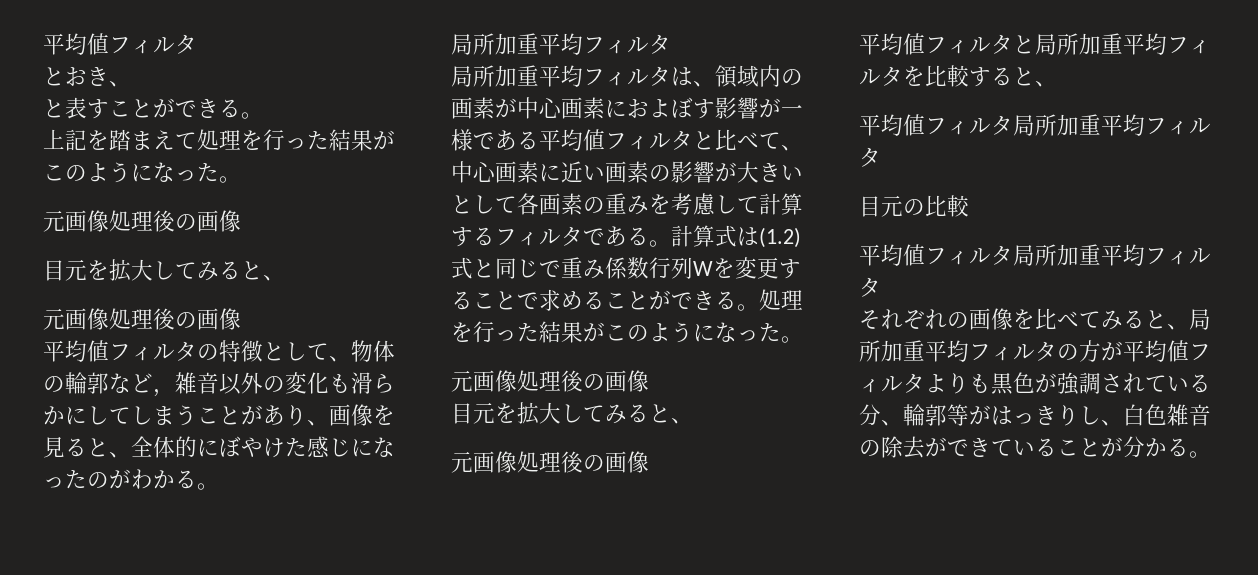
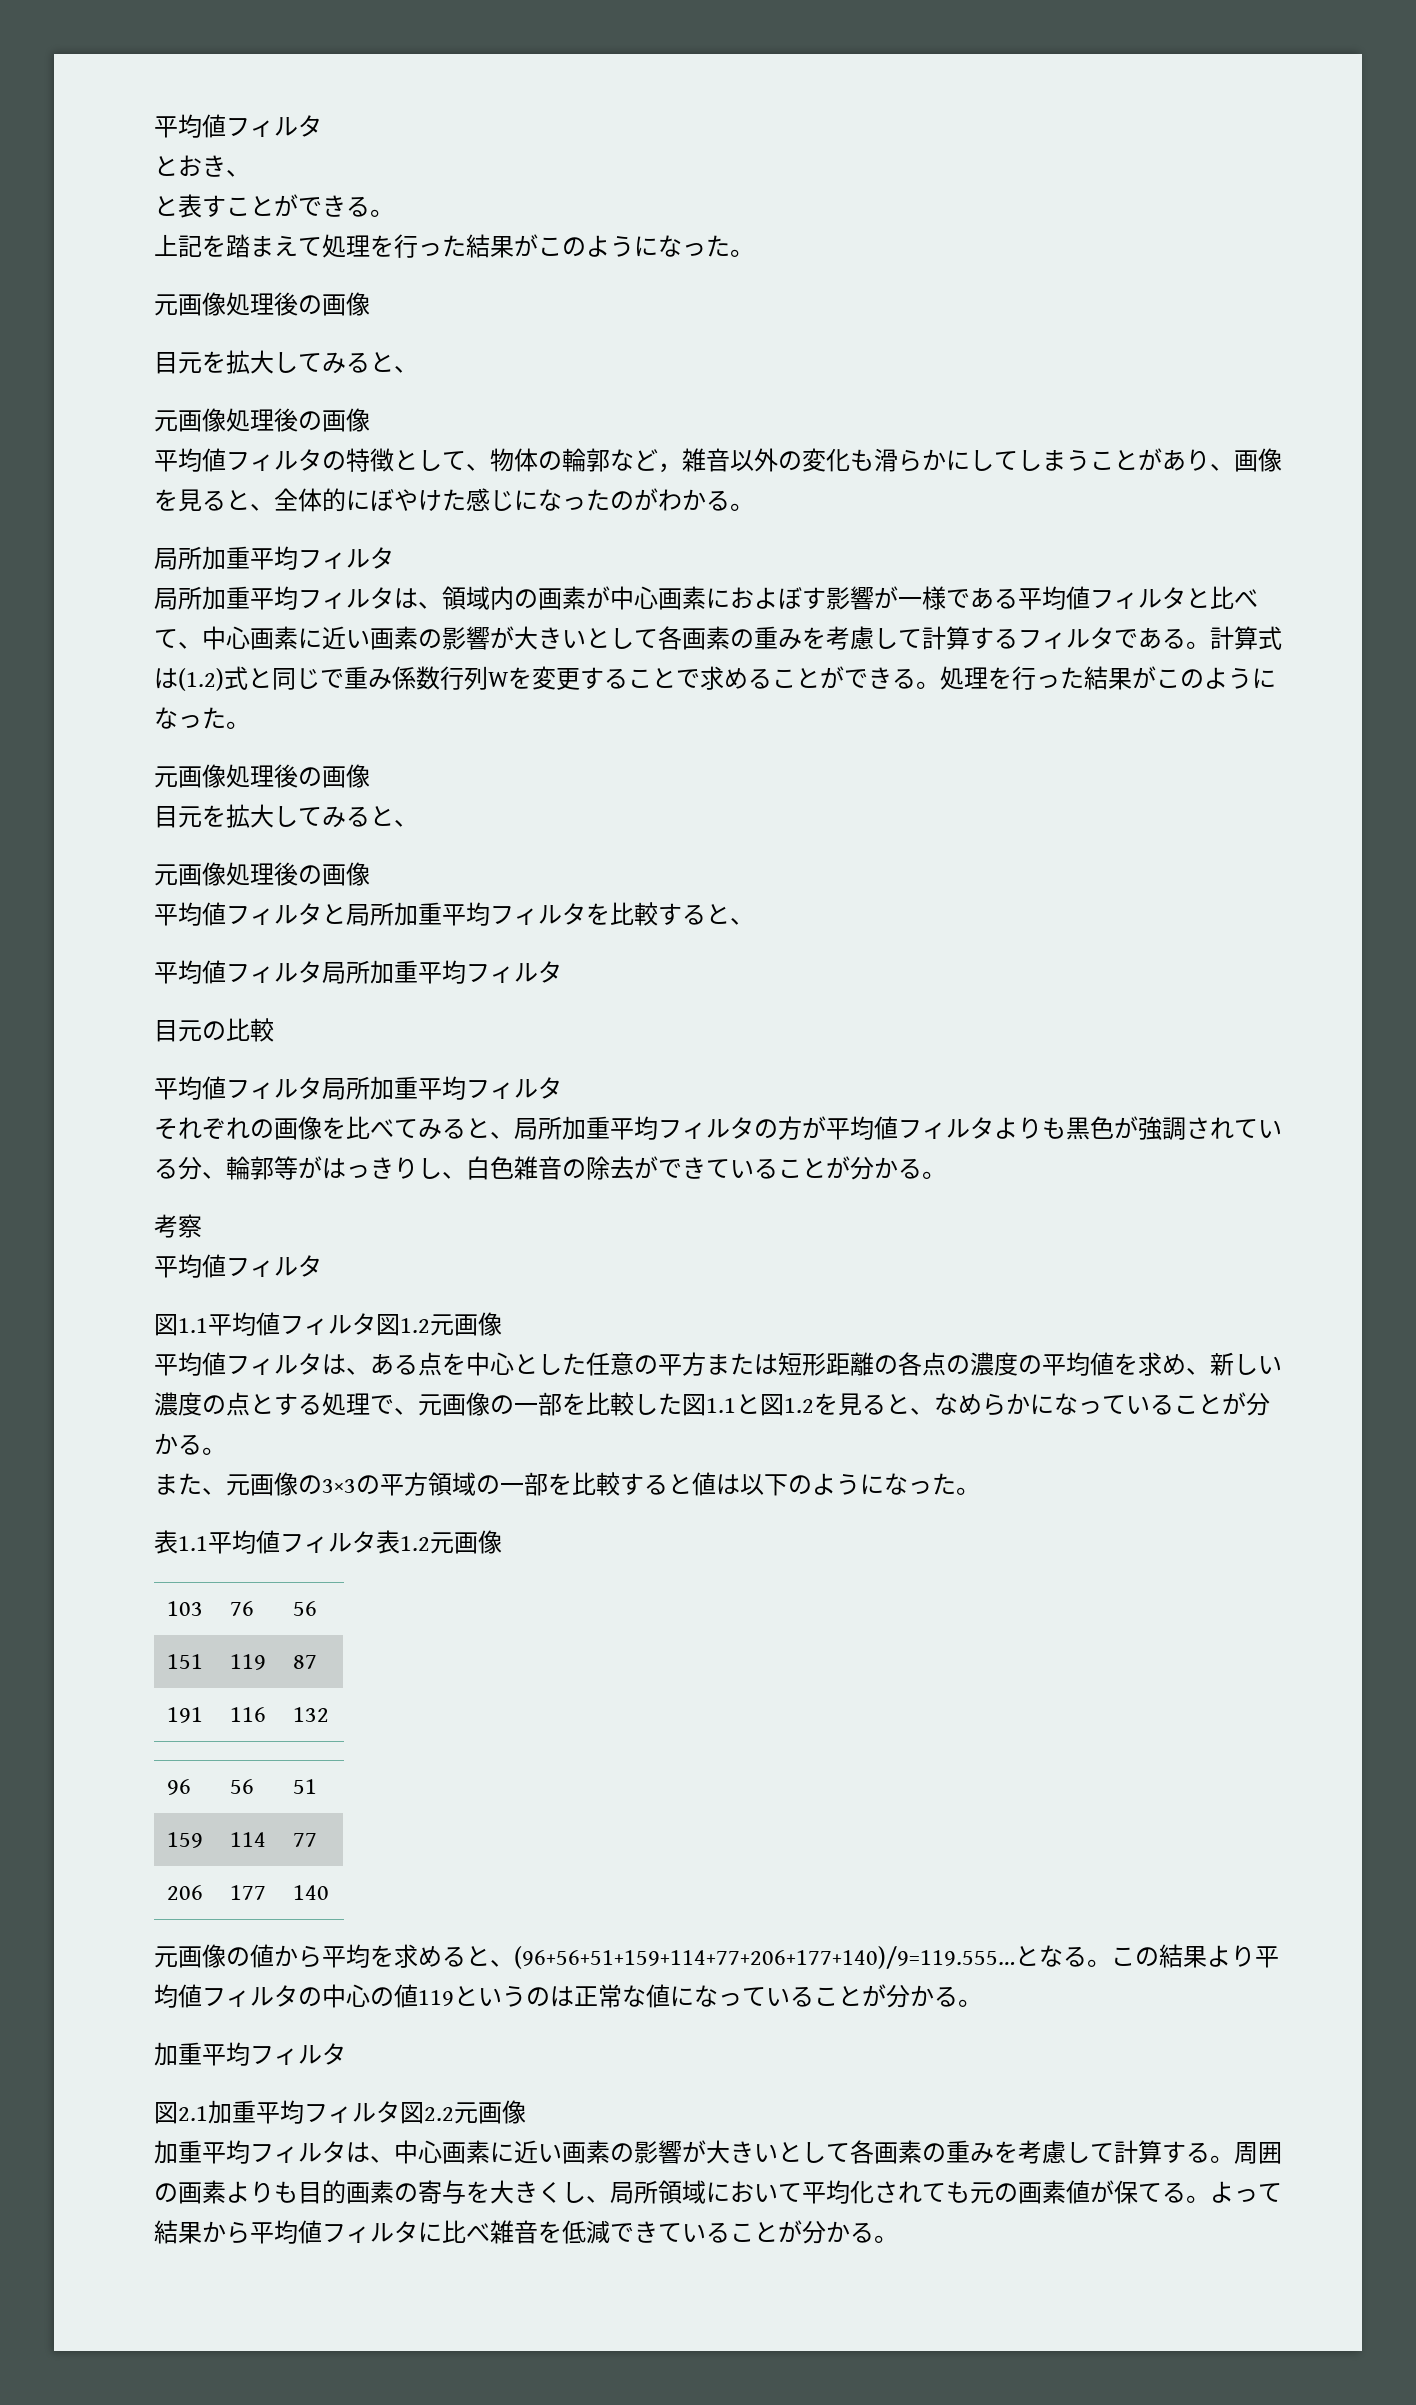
(1211, 454) none -> [154,1214,202,1238] [154,1254,322,1278] [154,1312,502,1336] [154,1352,1282,1376] [154,1392,1270,1416] [154,1433,226,1455] [154,1472,980,1496] [154,1530,502,1554] [167,1601,204,1616] [230,1601,255,1616] [293,1601,318,1616] [167,1654,204,1669] [230,1654,267,1670] [293,1655,318,1669] [167,1707,204,1723] [230,1707,267,1722] [293,1707,330,1722] [167,1779,192,1795] [230,1779,255,1794] [293,1779,318,1794] [167,1832,204,1848] [230,1832,267,1847] [293,1833,318,1847] [167,1885,204,1900] [230,1885,267,1900] [293,1885,330,1900] [154,1944,1279,1969] [154,1984,982,2008] [154,2042,346,2066] [154,2100,526,2124] [154,2140,1282,2164] [154,2180,1282,2204] [154,2220,898,2244] // 考察 // 平均値フィルタ // 図1.1平均値フィルタ図1.2元画像 // 平均値フィルタは、ある点を中心とした任意の平方または短形距離の各点の濃度の平均値を求め、新しい濃度の点とする処理で、元画像の一部を比較した図1.1と図1.2を見ると、なめらかになっていることが分かる。 // また、元画像の3×3の平方領域の一部を比較すると値は以下のようになった。 // 表1.1平均値フィルタ表1.2元画像 // 103 | 76 | 56 // 151 | 119 | 87 // 191 | 116 | 132 // 96 | 56 | 51 // 159 | 114 | 77 // 206 | 177 | 140 // 元画像の値から平均を求めると、(96+56+51+159+114+77+206+177+140)/9=119.555…となる。この結果より平均値フィルタの中心の値119というのは正常な値になっていることが分かる。 // 加重平均フィルタ // 図2.1加重平均フィルタ図2.2元画像 // 加重平均フィルタは、中心画素に近い画素の影響が大きいとして各画素の重みを考慮して計算する。周囲の画素よりも目的画素の寄与を大きくし、局所領域において平均化されても元の画素値が保てる。よって結果から平均値フィルタに比べ雑音を低減できていることが分かる。

